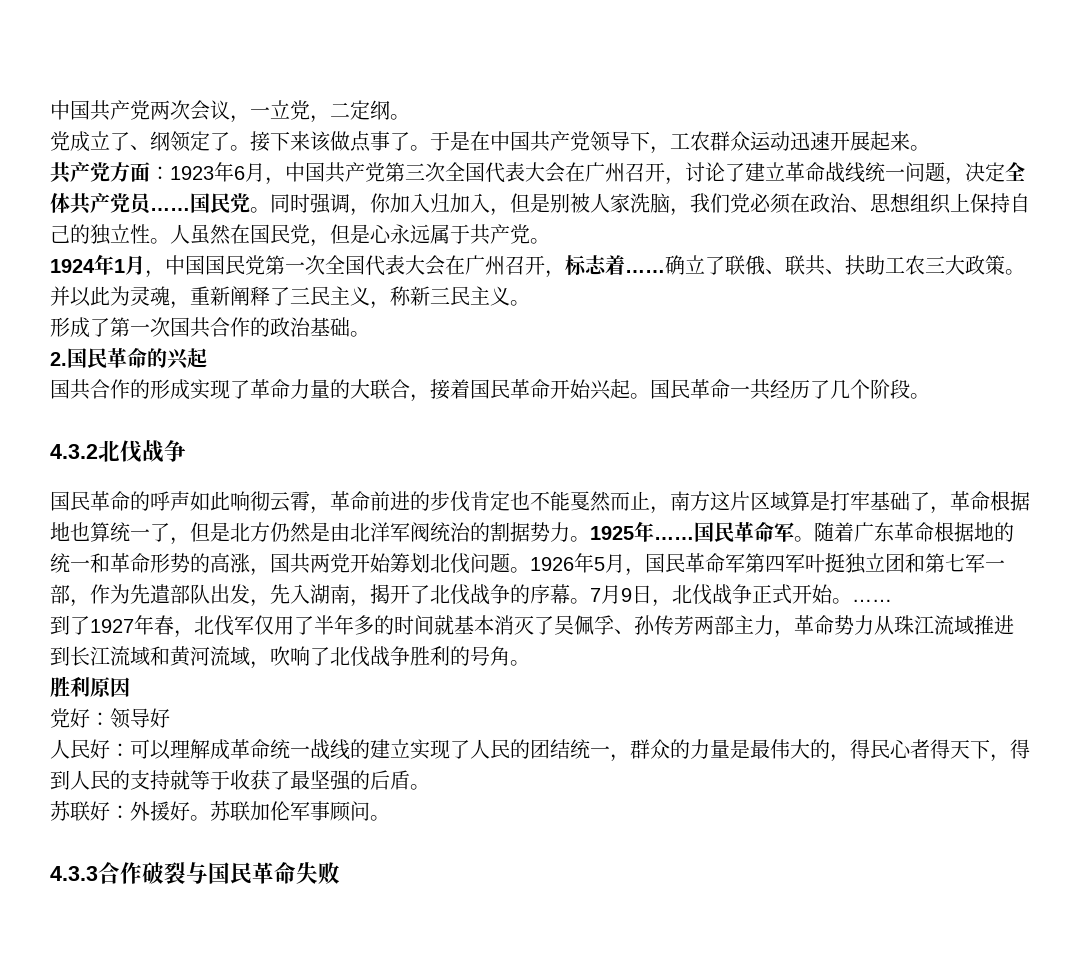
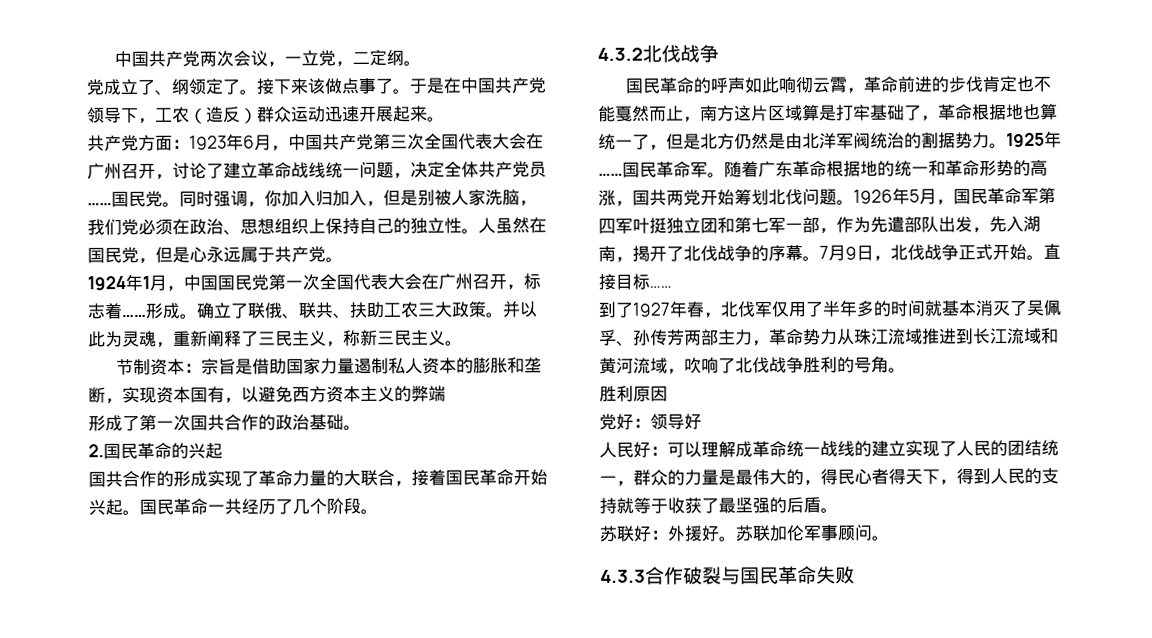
(710, 141) none -> [189,106,258,124] （造反）
(665, 271) none -> [145,302,197,319] 形成。
(530, 303) none -> [115,357,542,376] [88,385,446,405] // 节制资本：宗旨是借助国家力量遏制私人资本的膨胀和垄断，实现资本国有，以避免西方资本主义的弊端
(852, 601) none -> [1043,243,1061,260] [598,273,650,290] 直接目标

